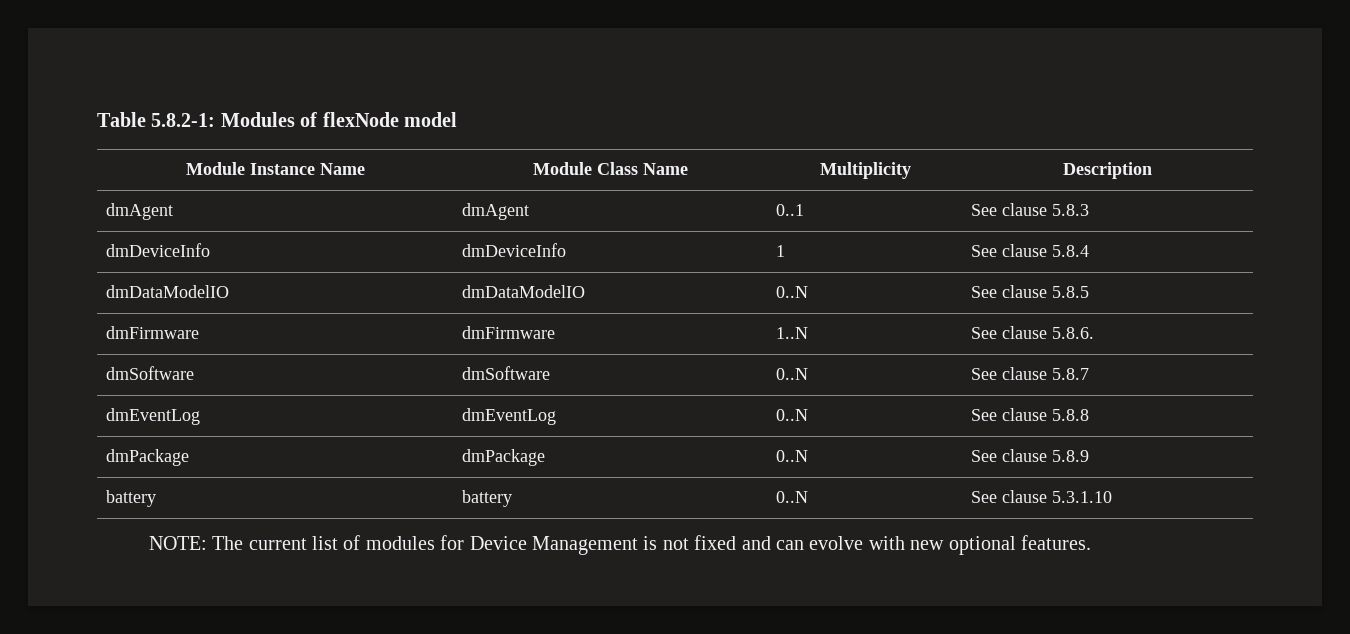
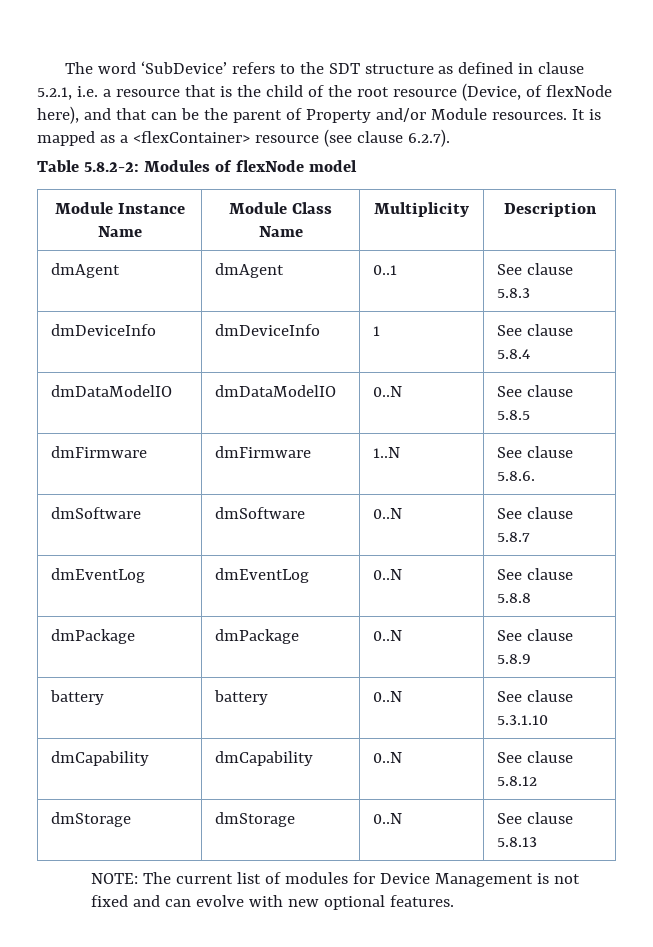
[97,112,216,127] Table 5.8.2-1: -> [64,61,585,74] [37,83,612,101] [37,106,601,124] [37,129,450,147] [37,160,139,172] The word ‘SubDevice’ refers to the SDT structure as defined in clause 5.2.1, i.e. a resource that is the child of the root resource (Device, of flexNode here), and that can be the parent of Property and/or Module resources. It is mapped as a <flexContainer> resource (see clause 6.2.7). // Table 5.8.2-2:
(1112, 497) none -> [50,751,149,766] [214,751,313,766] [372,752,402,763] [496,751,573,763] [496,776,537,786] [50,812,131,827] [214,812,295,827] [372,813,402,824] [496,812,573,824] [496,837,537,847] // dmCapability | dmCapability | 0..N | See clause 5.8.12 // dmStorage | dmStorage | 0..N | See clause 5.8.13

